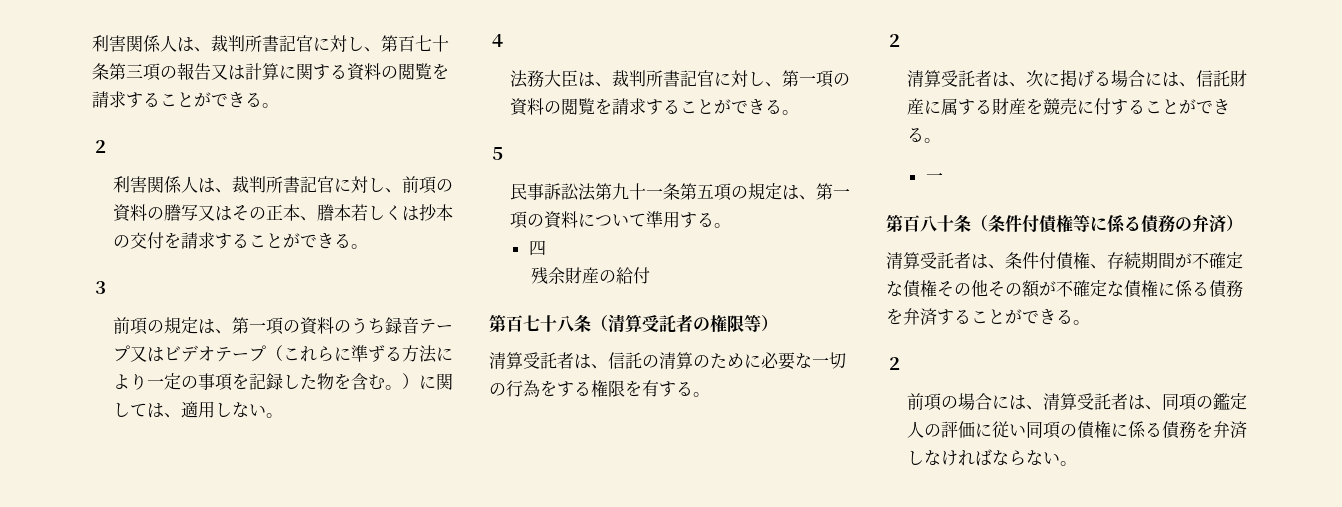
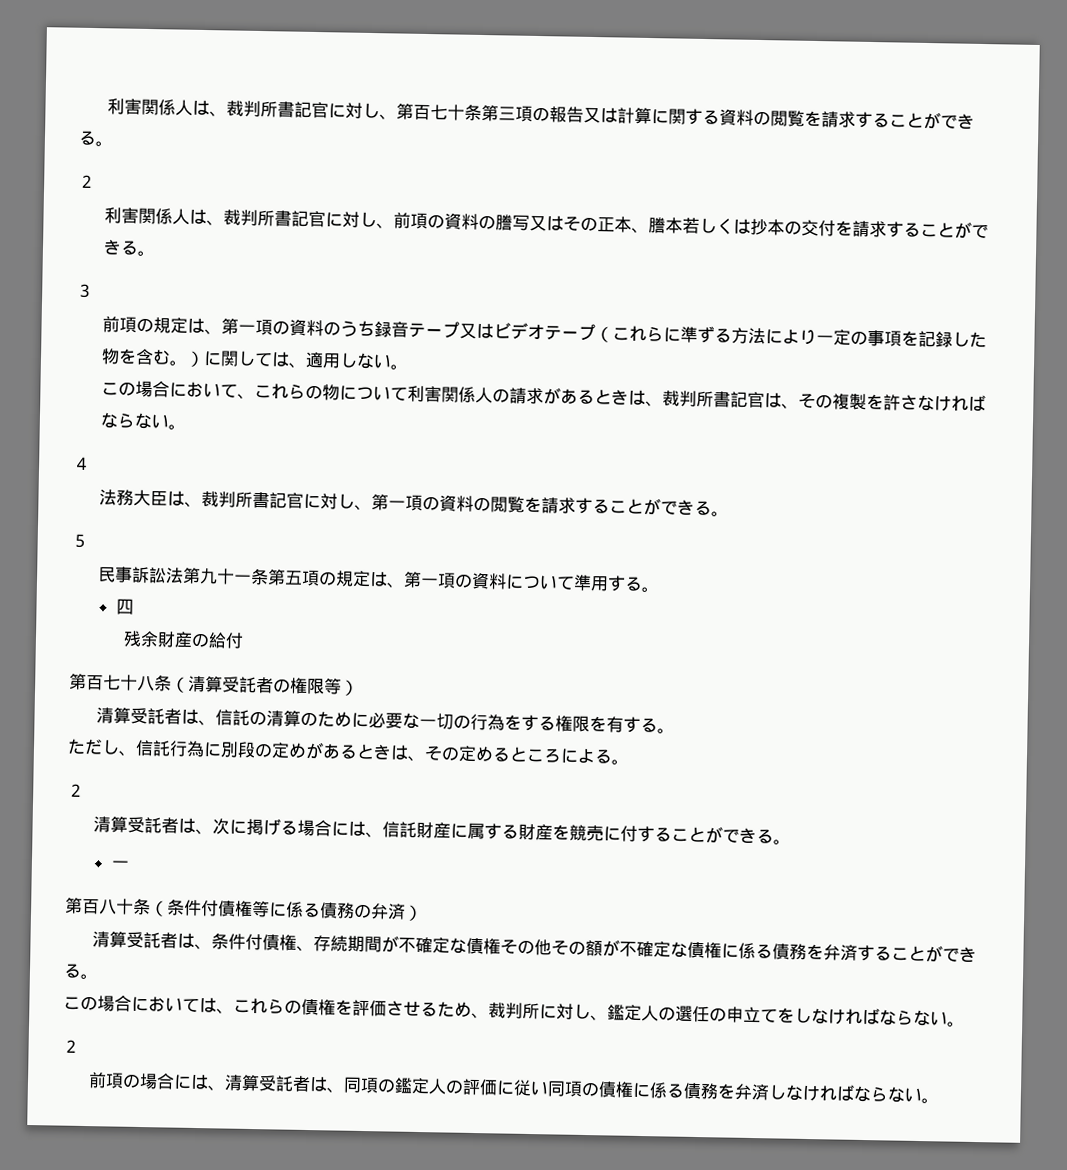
(284, 415) none -> [100,380,986,412] [99,412,186,430] // この場合において、これらの物について利害関係人の請求があるときは、裁判所書記官は、その複製を許さなければならない。
(710, 394) none -> [67,738,629,765] // ただし、信託行為に別段の定めがあるときは、その定めるところによる。
(1090, 322) none -> [63,995,965,1027] // この場合においては、これらの債権を評価させるため、裁判所に対し、鑑定人の選任の申立てをしなければならない。

